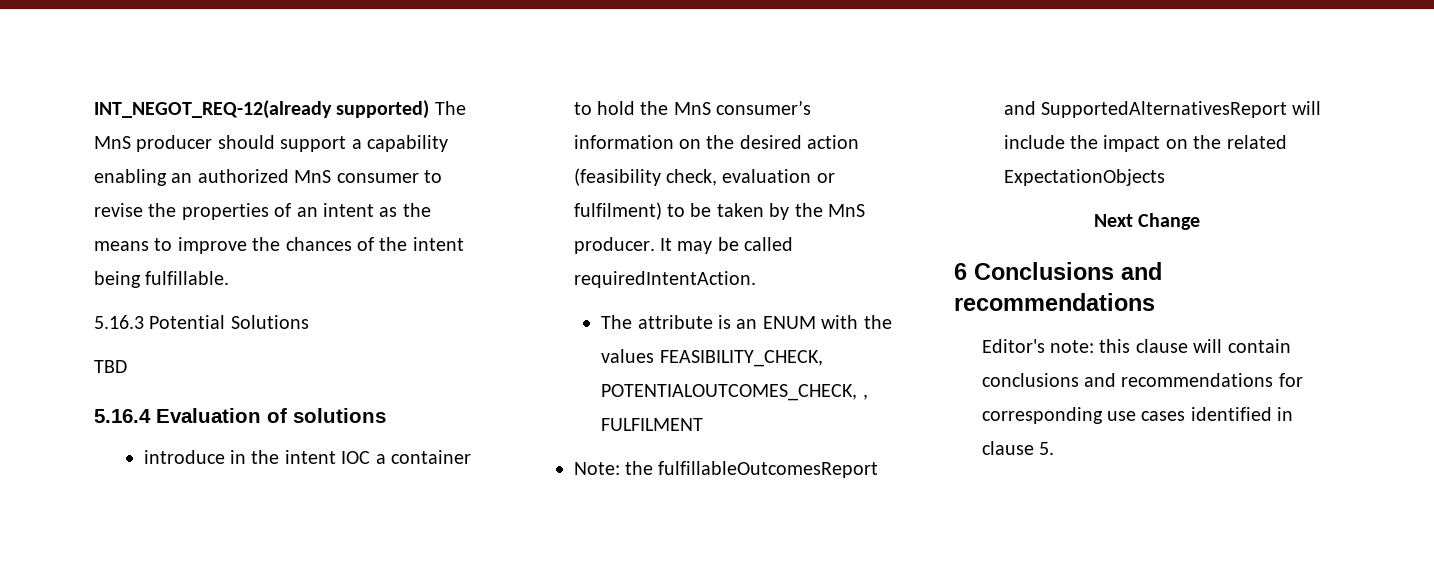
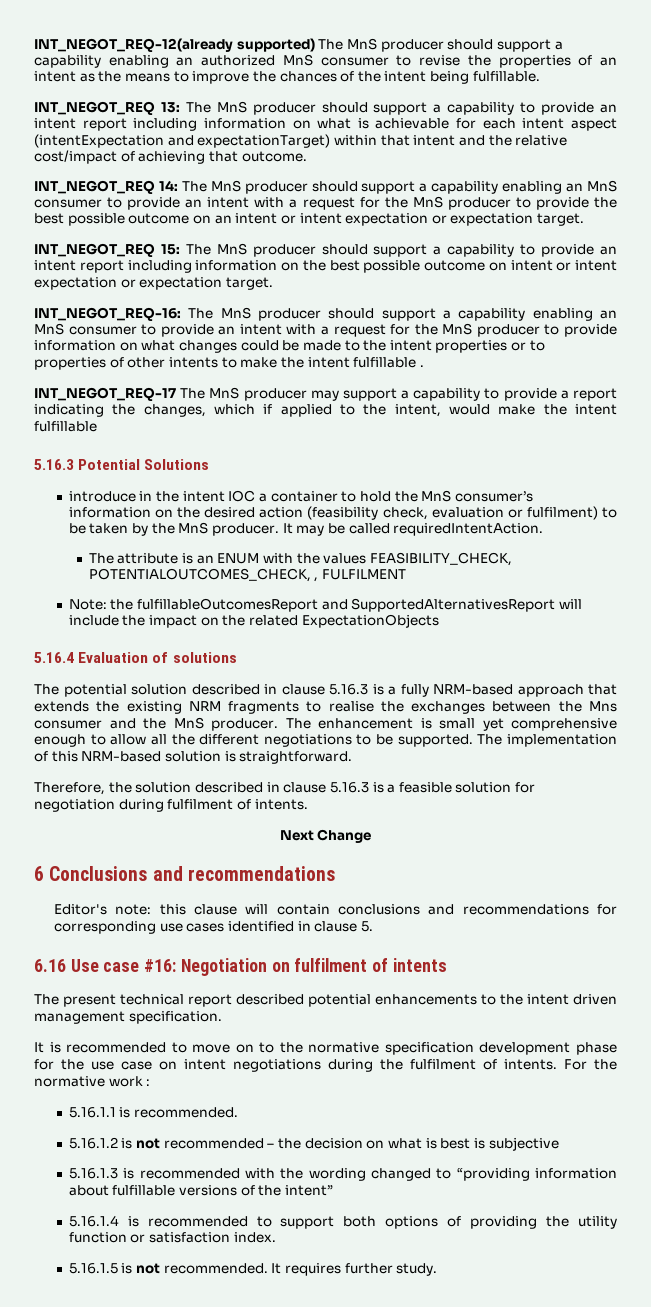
[94,315,309,329] [94,360,127,373] [94,408,386,423] 5.16.3 Potential Solutions // TBD // 5.16.4 Evaluation of solutions -> [34,101,617,115] [34,118,617,131] [34,134,568,148] [34,150,307,164] [34,180,617,194] [34,196,617,210] [34,213,585,226] [34,243,617,257] [34,260,617,273] [34,277,273,290] [34,307,617,321] [34,323,617,337] [34,340,545,353] [34,357,424,370] [34,387,617,401] [34,404,617,417] [34,421,97,432] [34,459,210,470] INT_NEGOT_REQ 13: The MnS producer should support a capability to provide an intent report including information on what is achievable for each intent aspect (intentExpectation and expectationTarget) within that intent and the relative cost/impact of achieving that outcome. // INT_NEGOT_REQ 14: The MnS producer should support a capability enabling an MnS consumer to provide an intent with a request for the MnS producer to provide the best possible outcome on an intent or intent expectation or expectation target. // INT_NEGOT_REQ 15: The MnS producer should support a capability to provide an intent report including information on the best possible outcome on intent or intent expectation or expectation target. // INT_NEGOT_REQ-16: The MnS producer should support a capability enabling an MnS consumer to provide an intent with a request for the MnS producer to provide information on what changes could be made to the intent properties or to properties of other intents to make the intent fulfillable . // INT_NEGOT_REQ-17 The MnS producer may support a capability to provide a report indicating the changes, which if applied to the intent, would make the intent fulfillable // 5.16.3 Potential Solutions
(1165, 177) none -> [34,652,237,663] [34,684,617,697] [34,701,617,714] [34,717,617,731] [34,734,617,747] [34,751,353,764] [34,782,536,795] [34,799,308,812] // 5.16.4 Evaluation of solutions // The potential solution described in clause 5.16.3 is a fully NRM-based approach that extends the existing NRM fragments to realise the exchanges between the Mns consumer and the MnS producer. The enhancement is small yet comprehensive enough to allow all the different negotiations to be supported. The implementation of this NRM-based solution is straightforward. // Therefore, the solution described in clause 5.16.3 is a feasible solution for negotiation during fulfilment of intents.
(1055, 448) none -> [34,958,447,976] [34,994,617,1007] [34,1011,222,1024] [34,1042,617,1055] [34,1059,617,1072] [34,1076,151,1087] [68,1107,239,1118] [68,1137,559,1151] [68,1168,618,1181] [68,1185,334,1196] [68,1215,618,1229] [68,1232,276,1243] [68,1263,438,1276] // 6.16 Use case #16: Negotiation on fulfilment of intents // The present technical report described potential enhancements to the intent driven management specification. // It is recommended to move on to the normative specification development phase for the use case on intent negotiations during the fulfilment of intents. For the normative work : // 5.16.1.1 is recommended. // 5.16.1.2 is not recommended – the decision on what is best is subjective // 5.16.1.3 is recommended with the wording changed to “providing information about fulfillable versions of the intent” // 5.16.1.4 is recommended to support both options of providing the utility function or satisfaction index. // 5.16.1.5 is not recommended. It requires further study.

